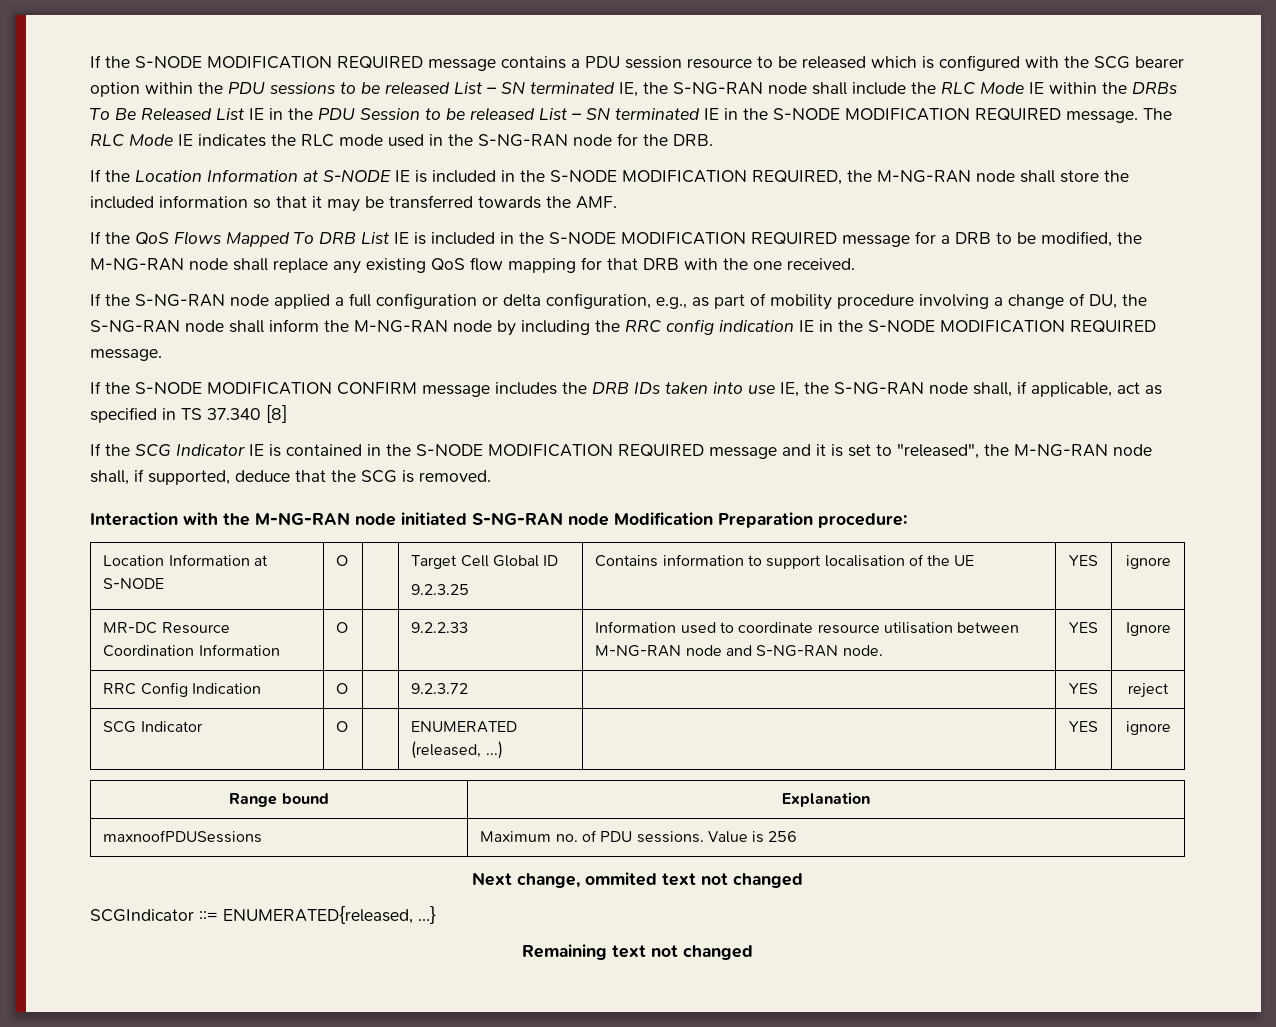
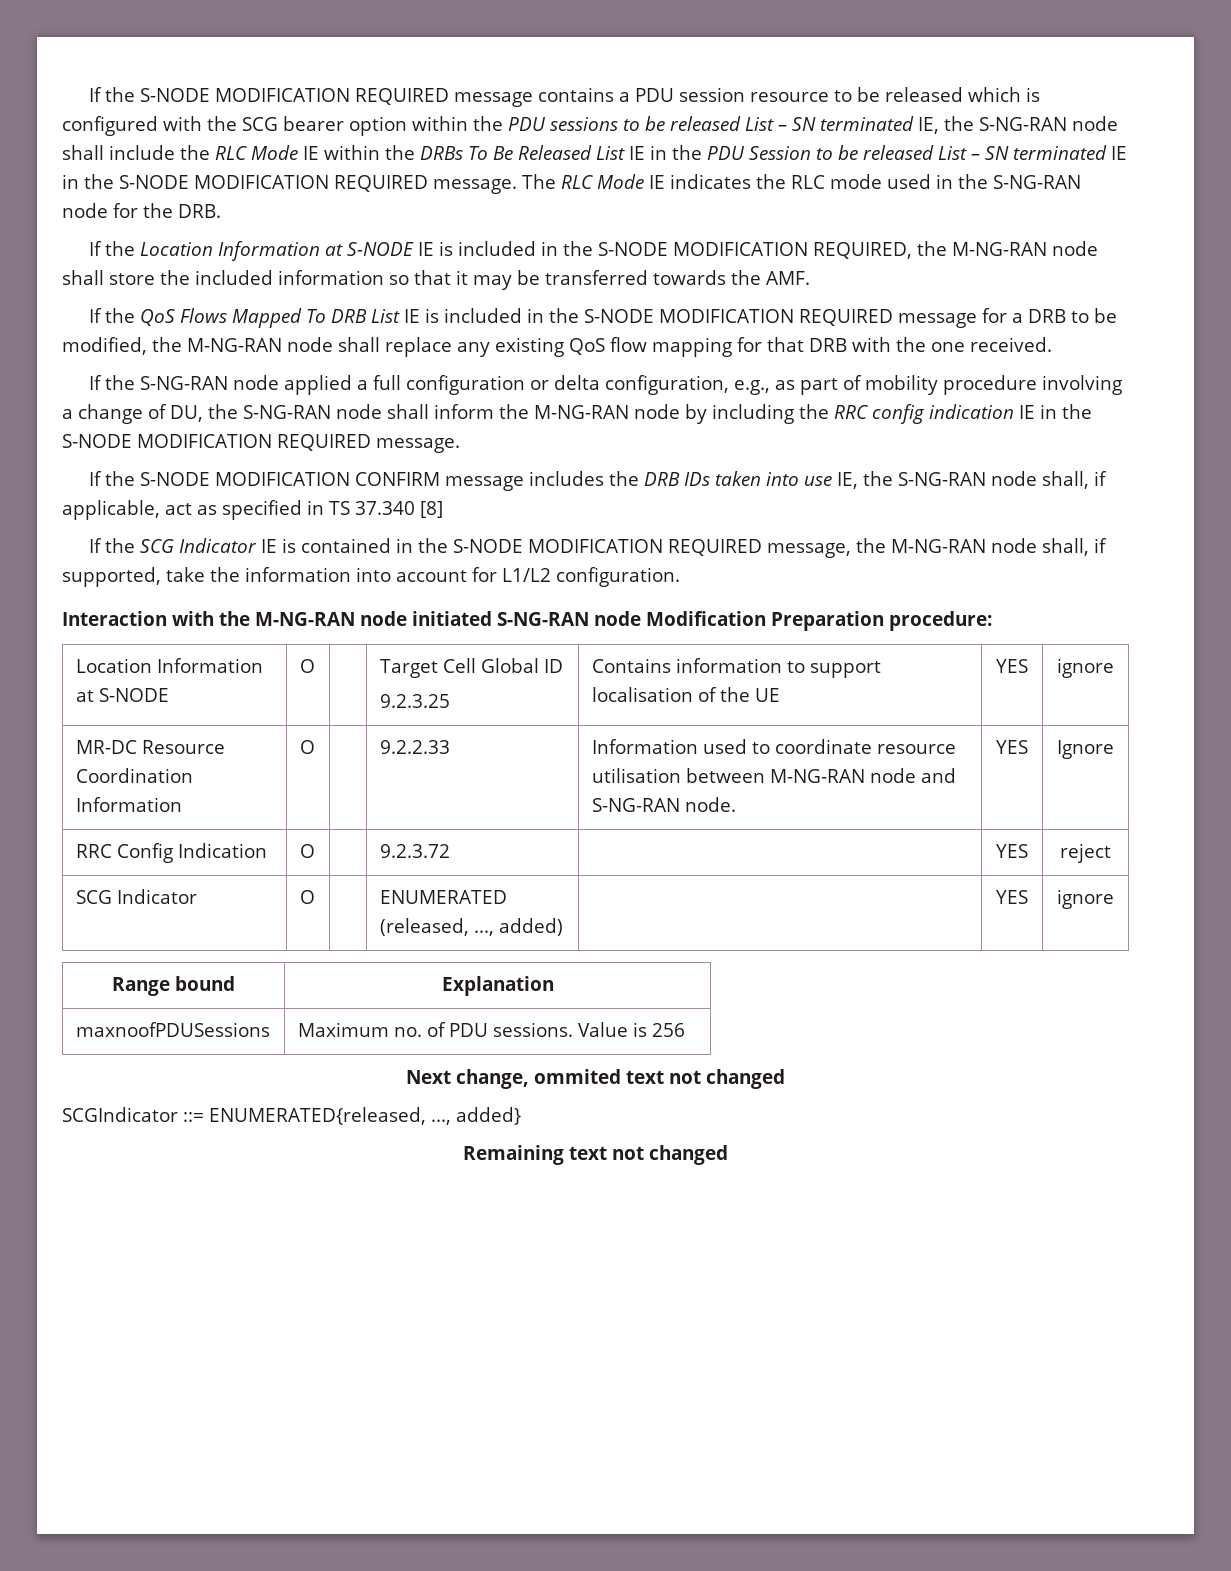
[709,443,979,459] message and it is set to "released", -> [767,543,852,558] message,
[235,470,491,483] deduce that the SCG is removed. -> [166,567,680,587] take the information into account for L1/L2 configuration.
[485,741,503,759] ...) -> [473,918,563,936] ..., added)
[418,906,436,924] ...} -> [430,1107,521,1125] ..., added}

